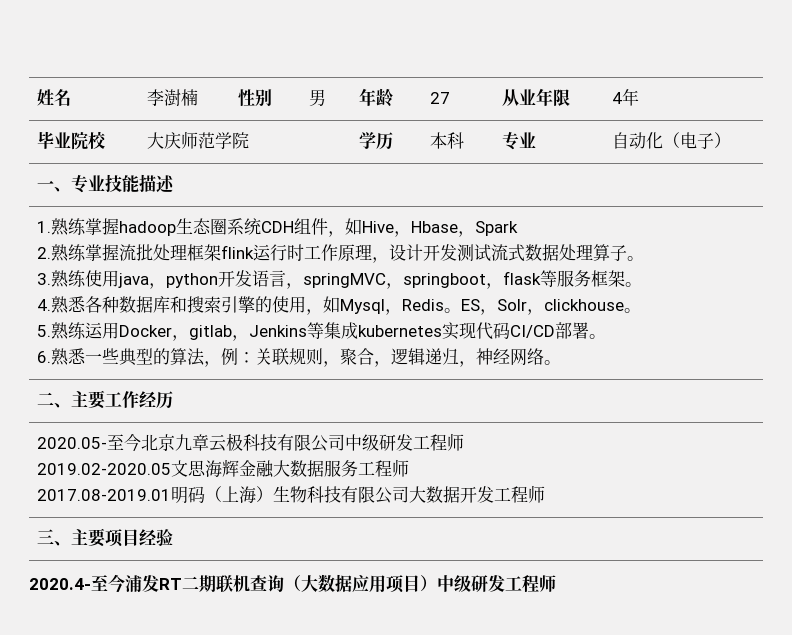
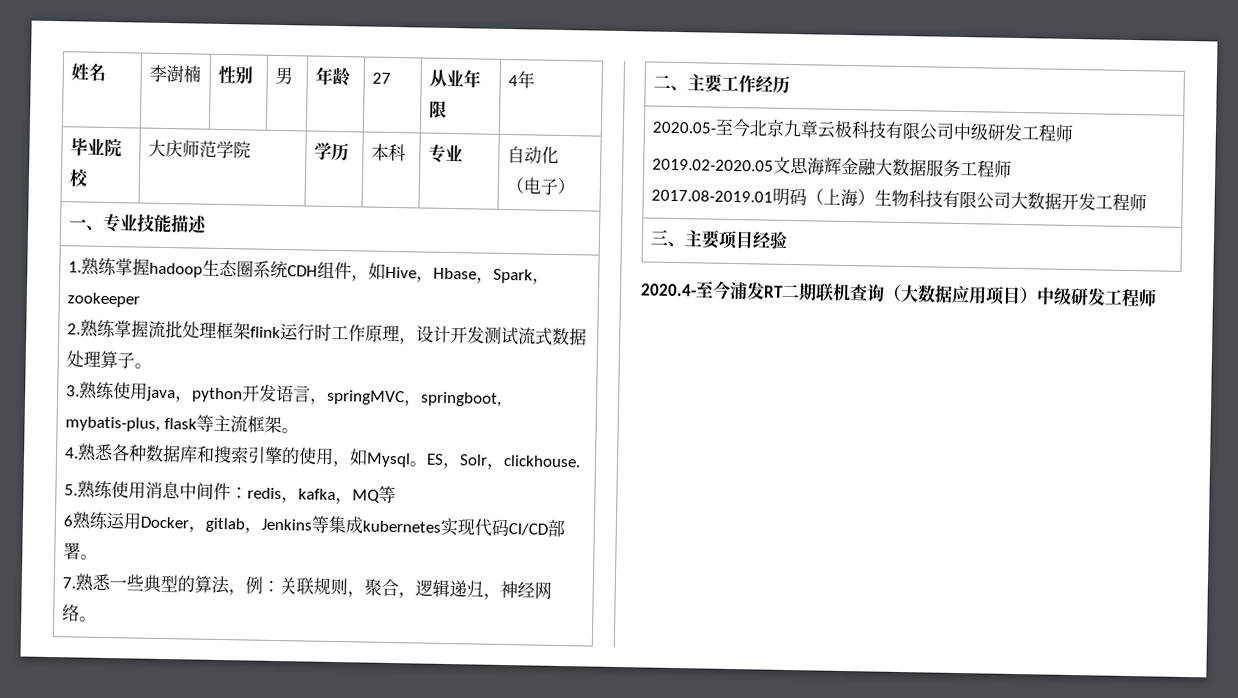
(519, 228) none -> [532,278,551,285] [67,292,141,308] ，zookeeper
[403,270,592,289] springboot，flask等服务 -> [420,391,503,407] [65,414,248,433] springboot, mybatis-plus, flask等主流
[385,299,445,315] ，Redis -> (412, 460) none
[544,299,642,313] clickhouse。 -> [503,454,582,468] clickhouse.
(87, 330) none -> [111,481,397,505] [63,511,110,530] 使用消息中间件：redis，kafka，MQ等 // 6熟练
[37,351,52,363] 6. -> [62,577,77,589] 7.

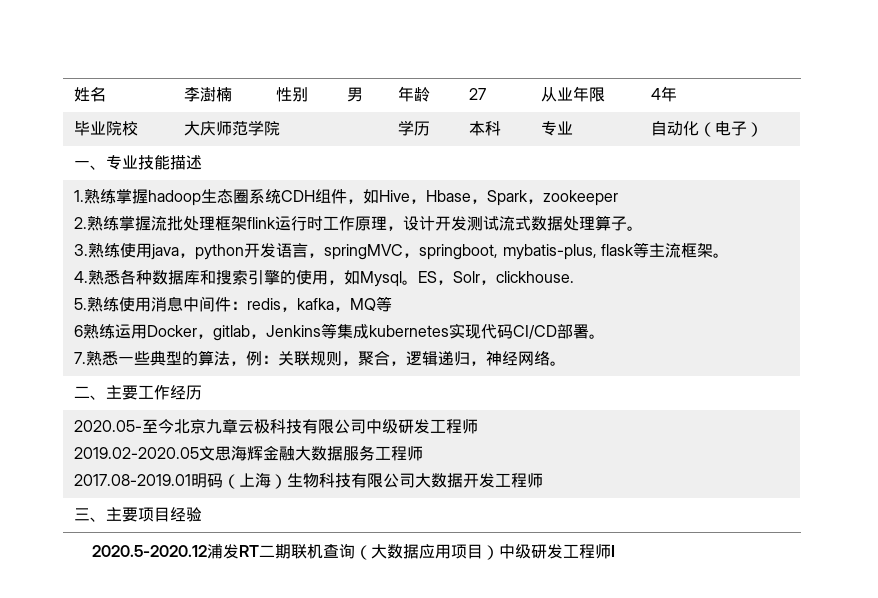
[640,280,731,300] 2020.4-至今 -> [92,545,208,557] 2020.5-2020.12
(1157, 298) none -> [611,545,616,557] Ⅰ

